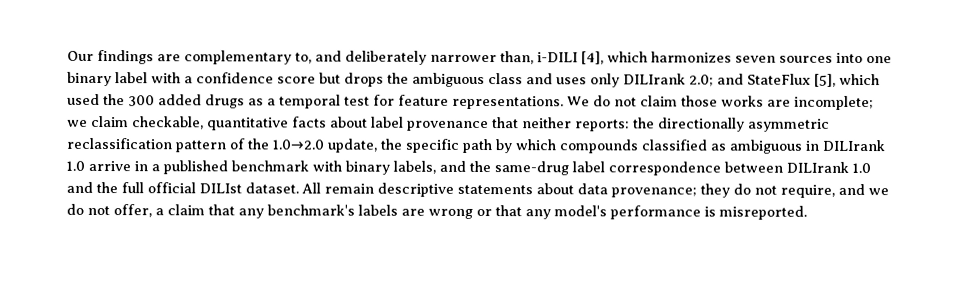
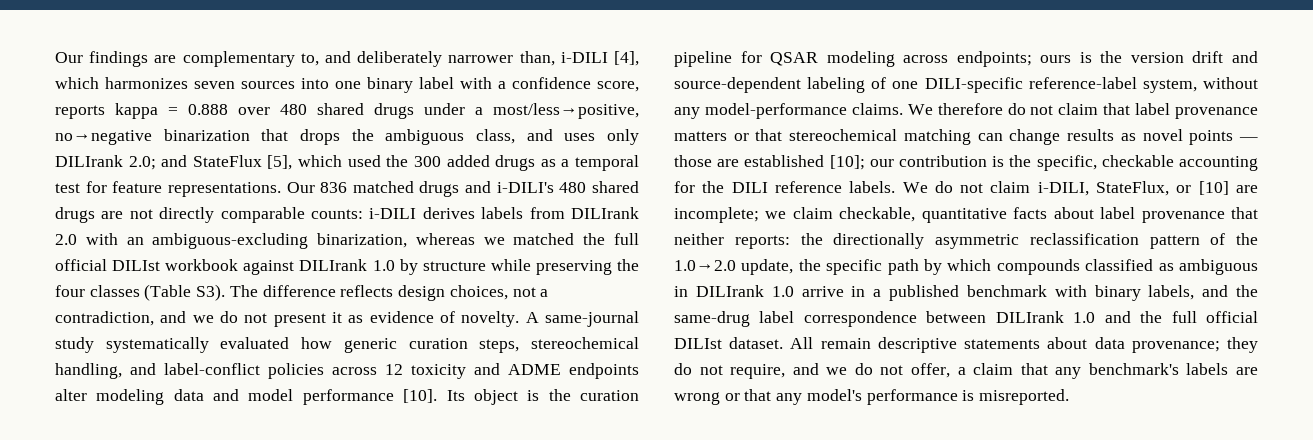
[277,72,341,84] score but -> [597,81,639,92] [55,103,639,119] [55,129,289,145] score, reports kappa = 0.888 over 480 shared drugs under a most/less→positive, no→negative binarization that
[488,73,523,85] class -> [476,129,515,144] class,
[567,95,764,107] We do not claim those works -> [286,181,639,197] [55,207,639,223] [55,233,640,249] [55,259,640,275] [55,284,549,301] [55,311,639,327] [55,337,639,353] [55,363,639,379] [55,389,640,405] [674,51,1258,67] [674,77,1258,93] [674,103,1258,119] [674,129,1258,145] [674,155,1258,171] [674,181,1229,196] Our 836 matched drugs and i-DILI's 480 shared drugs are not directly comparable counts: i-DILI derives labels from DILIrank 2.0 with an ambiguous-excluding binarization, whereas we matched the full official DILIst workbook against DILIrank 1.0 by structure while preserving the four classes (Table S3). The difference reflects design choices, not a contradiction, and we do not present it as evidence of novelty. A same-journal study systematically evaluated how generic curation steps, stereochemical handling, and label-conflict policies across 12 toxicity and ADME endpoints alter modeling data and model performance [10]. Its object is the curation pipeline for QSAR modeling across endpoints; ours is the version drift and source-dependent labeling of one DILI-specific reference-label system, without any model-performance claims. We therefore do not claim that label provenance matters or that stereochemical matching can change results as novel points — those are established [10]; our contribution is the specific, checkable accounting for the DILI reference labels. We do not claim i-DILI, StateFlux, or [10]

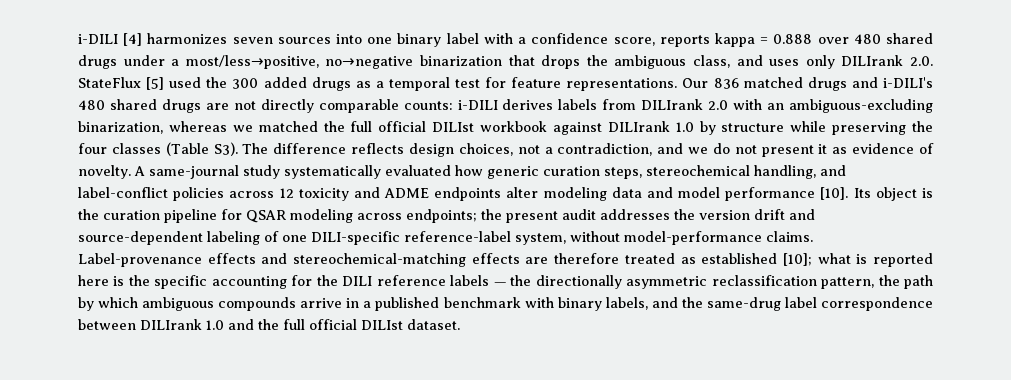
[55,51,639,67] [55,77,99,89] Our findings are complementary to, and deliberately narrower than, i-DILI [4], which -> [78,33,143,46] i-DILI [4]
[128,155,343,170] 2.0; and StateFlux [5], which -> [910,56,934,66] [78,77,165,90] 2.0. StateFlux [5]
[1040,52,1092,63] ours is -> [481,209,670,223] the present audit addresses
[674,107,700,119] any -> (620, 236) none
[907,103,1258,119] [674,129,1258,145] [674,155,1174,171] We therefore do not claim that label provenance matters or that stereochemical matching can change results as novel points — those are established [10]; our contribution is the specific, checkable -> [78,253,934,267] [78,275,208,289] Label-provenance effects and stereochemical-matching effects are therefore treated as established [10]; what is reported here is the specific
[849,181,1258,196] [674,207,1258,223] [674,233,1258,249] [674,259,1258,275] [674,285,794,297] labels. We do not claim i-DILI, StateFlux, or [10] are incomplete; we claim checkable, quantitative facts about label provenance that neither reports: the directionally asymmetric reclassification pattern of the 1.0→2.0 update, the specific path by which compounds classified as ambiguous in DILIrank 1.0 -> [450,275,934,289] [78,297,297,311] labels — the directionally asymmetric reclassification pattern, the path by which ambiguous compounds
[790,337,1258,353] [674,363,1258,379] [674,389,1070,405] All remain descriptive statements about data provenance; they do not require, and we do not offer, a claim that any benchmark's labels are wrong or that any model's performance is misreported. -> (460, 324) none

